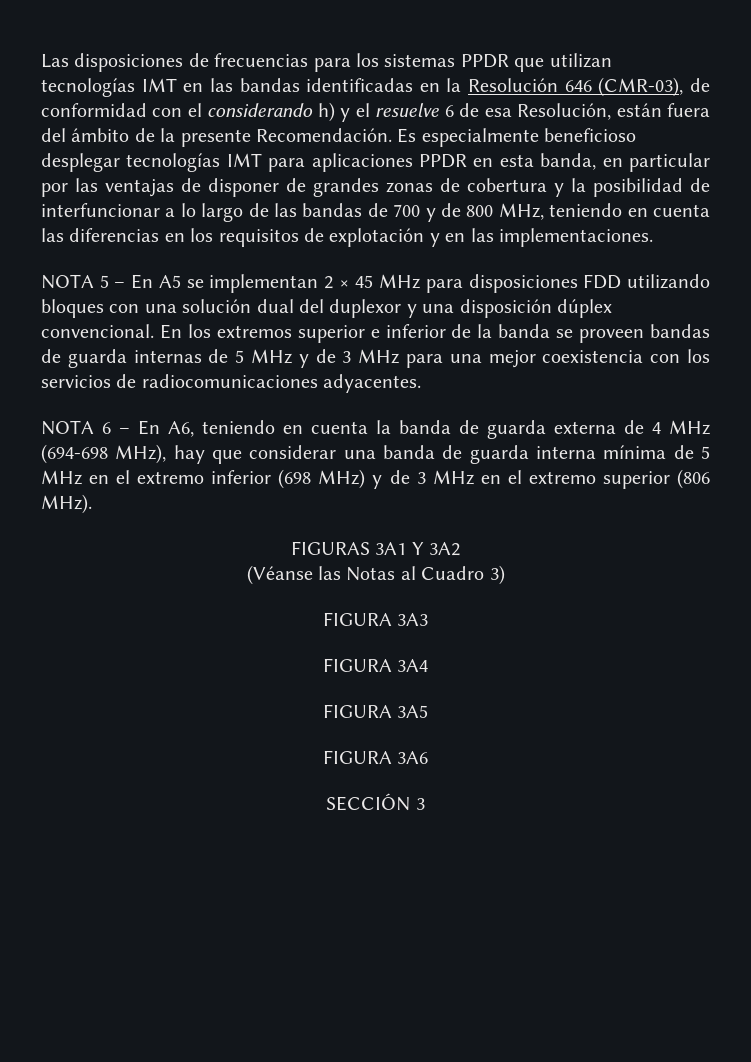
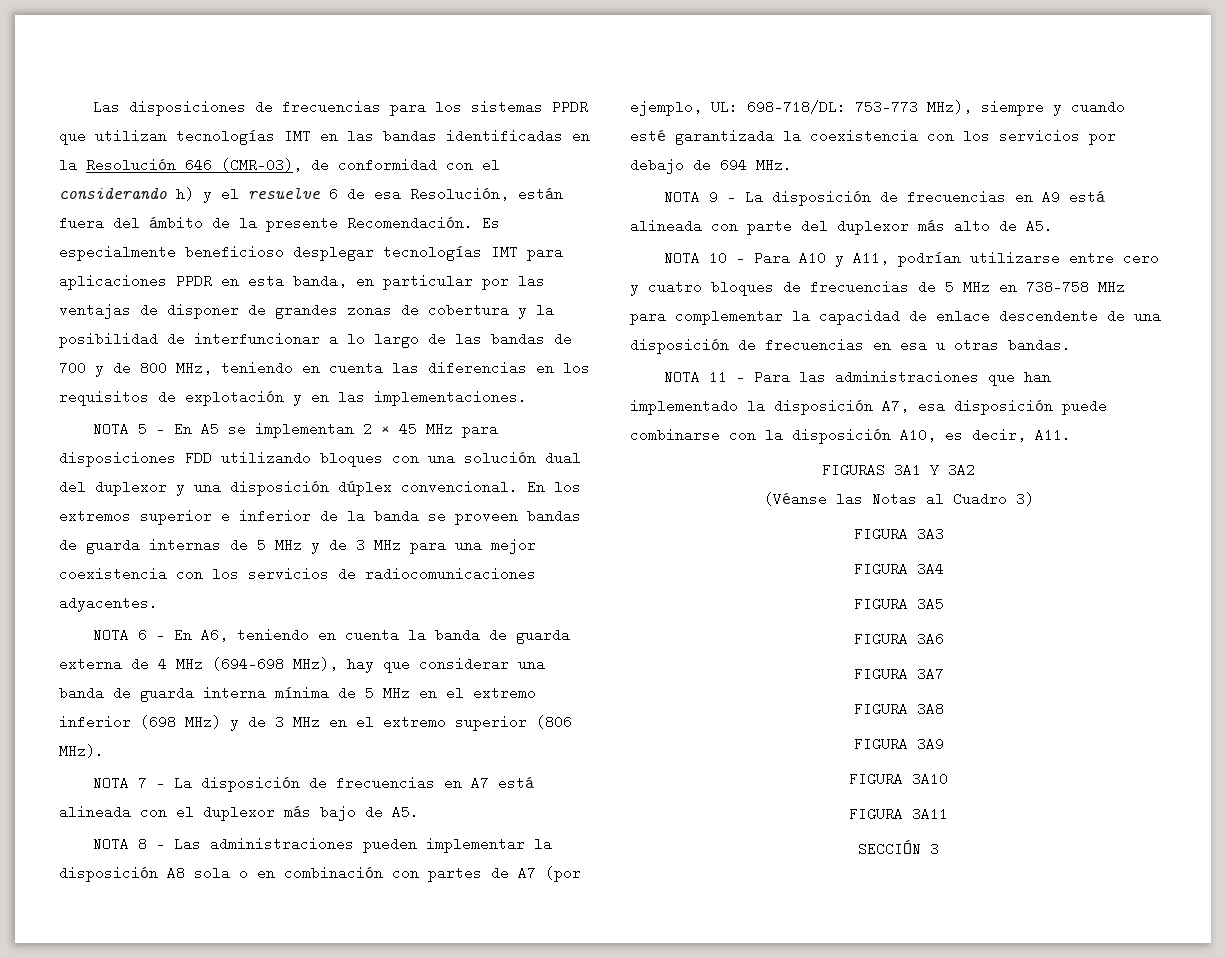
(92, 504) none -> [92,776,534,792] [59,805,419,821] [92,837,552,853] [59,866,581,882] [630,100,1125,116] [630,129,1116,145] [630,158,792,174] [663,190,1105,206] [630,219,1053,235] [663,251,1159,267] [630,280,1125,296] [630,309,1161,325] [630,338,1071,354] [663,370,1051,386] [630,399,1107,415] [630,428,1071,444] // NOTA 7 – La disposición de frecuencias en A7 está alineada con el duplexor más bajo de A5. // NOTA 8 – Las administraciones pueden implementar la disposición A8 sola o en combinación con partes de A7 (por ejemplo, UL: 698-718/DL: 753-773 MHz), siempre y cuando esté garantizada la coexistencia con los servicios por debajo de 694 MHz. // NOTA 9 – La disposición de frecuencias en A9 está alineada con parte del duplexor más alto de A5. // NOTA 10 – Para A10 y A11, podrían utilizarse entre cero y cuatro bloques de frecuencias de 5 MHz en 738-758 MHz para complementar la capacidad de enlace descendente de una disposición de frecuencias en esa u otras bandas. // NOTA 11 – Para las administraciones que han implementado la disposición A7, esa disposición puede combinarse con la disposición A10, es decir, A11.
(429, 757) none -> [853,667,944,681] [853,702,944,716] [853,737,944,751] [849,772,948,786] [849,807,948,821] // FIGURA 3A7 // FIGURA 3A8 // FIGURA 3A9 // FIGURA 3A10 // FIGURA 3A11

